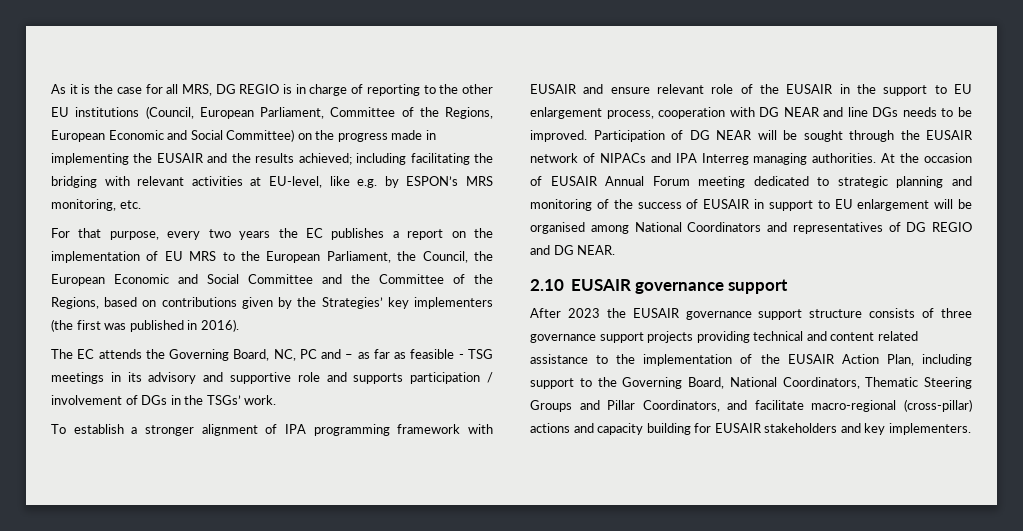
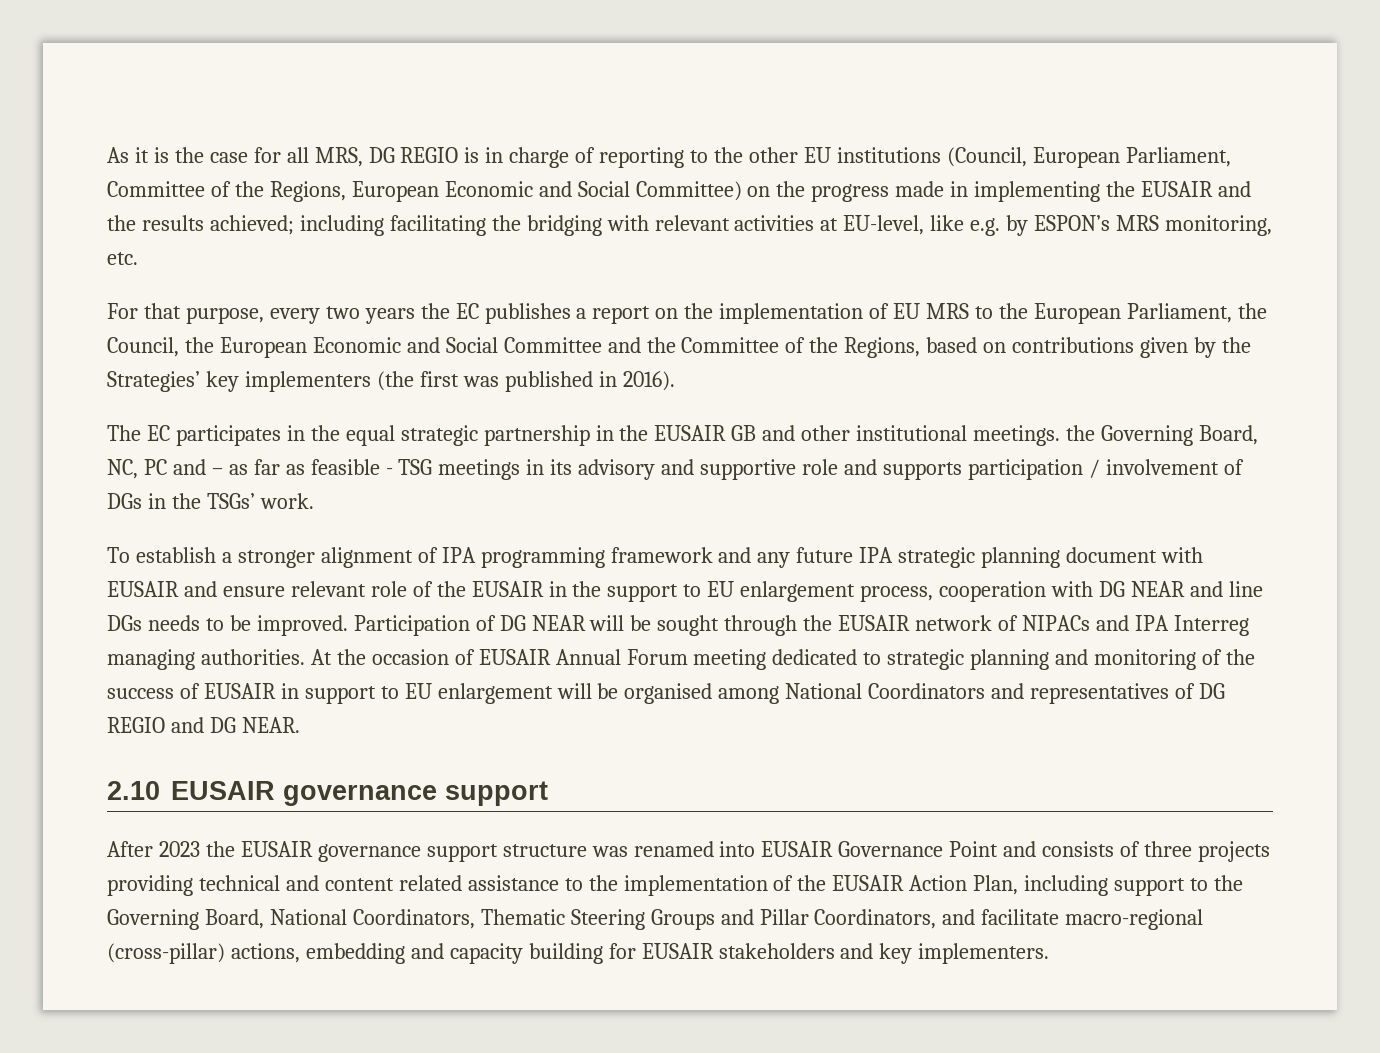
[98,349,142,359] attends -> [175,425,1061,446] participates in the equal strategic partnership in the EUSAIR GB and other institutional meetings.
(461, 429) none -> [718,547,1158,568] and any future IPA strategic planning document
(863, 313) none -> [591,841,1037,857] was renamed into EUSAIR Governance Point and
[530,332,644,343] governance support -> (1193, 849) none
[530,423,570,433] actions -> [230,943,405,964] actions, embedding

